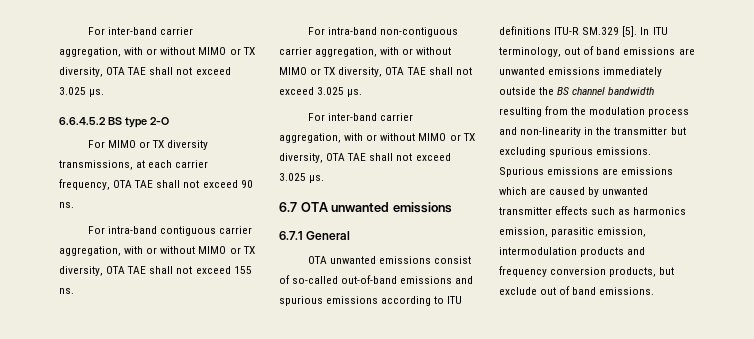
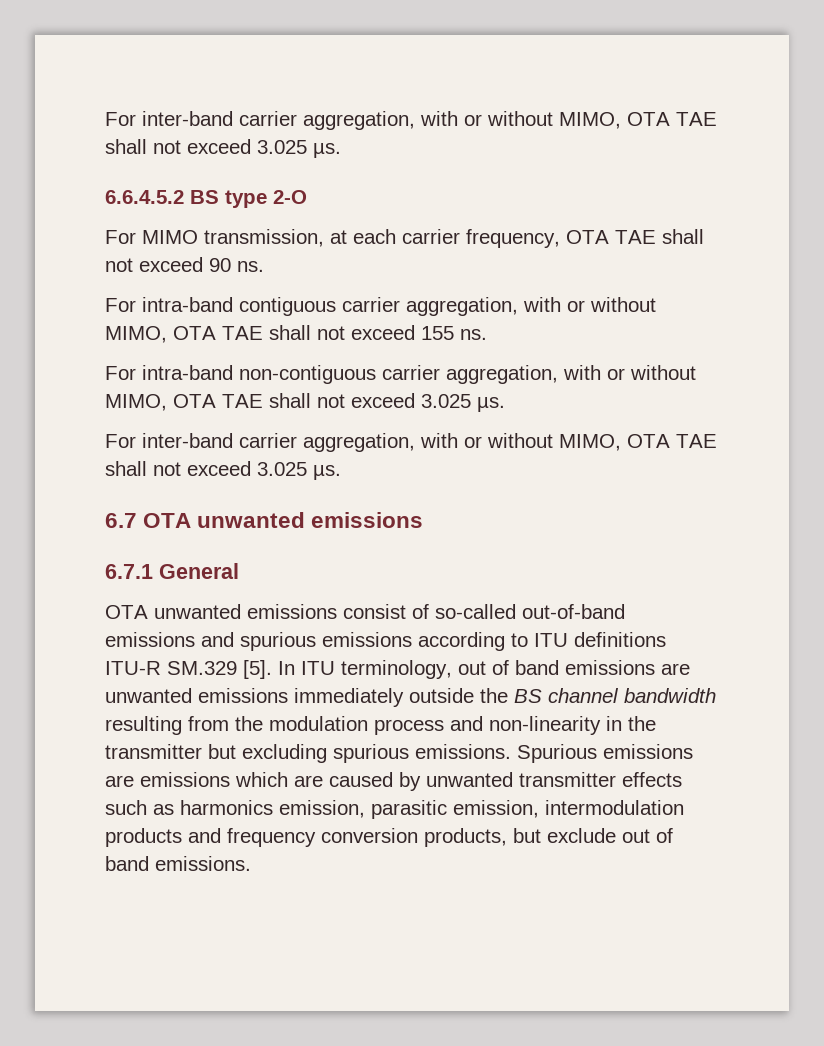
[87,27,193,35] [59,47,255,57] [59,67,103,77] For inter-band carrier aggregation, with or without MIMO or TX diversity, -> [105,111,621,130] For inter-band carrier aggregation, with or without MIMO,
[138,140,209,150] [59,160,133,170] or TX diversity transmissions, -> [204,229,324,247] transmission,
[198,246,255,254] [59,266,103,276] MIMO or TX diversity, -> [105,326,167,343] MIMO,
[279,67,383,77] MIMO or TX diversity, -> [105,394,167,411] MIMO,
[418,133,475,141] [279,153,323,163] MIMO or TX diversity, -> [559,434,621,451] MIMO,

